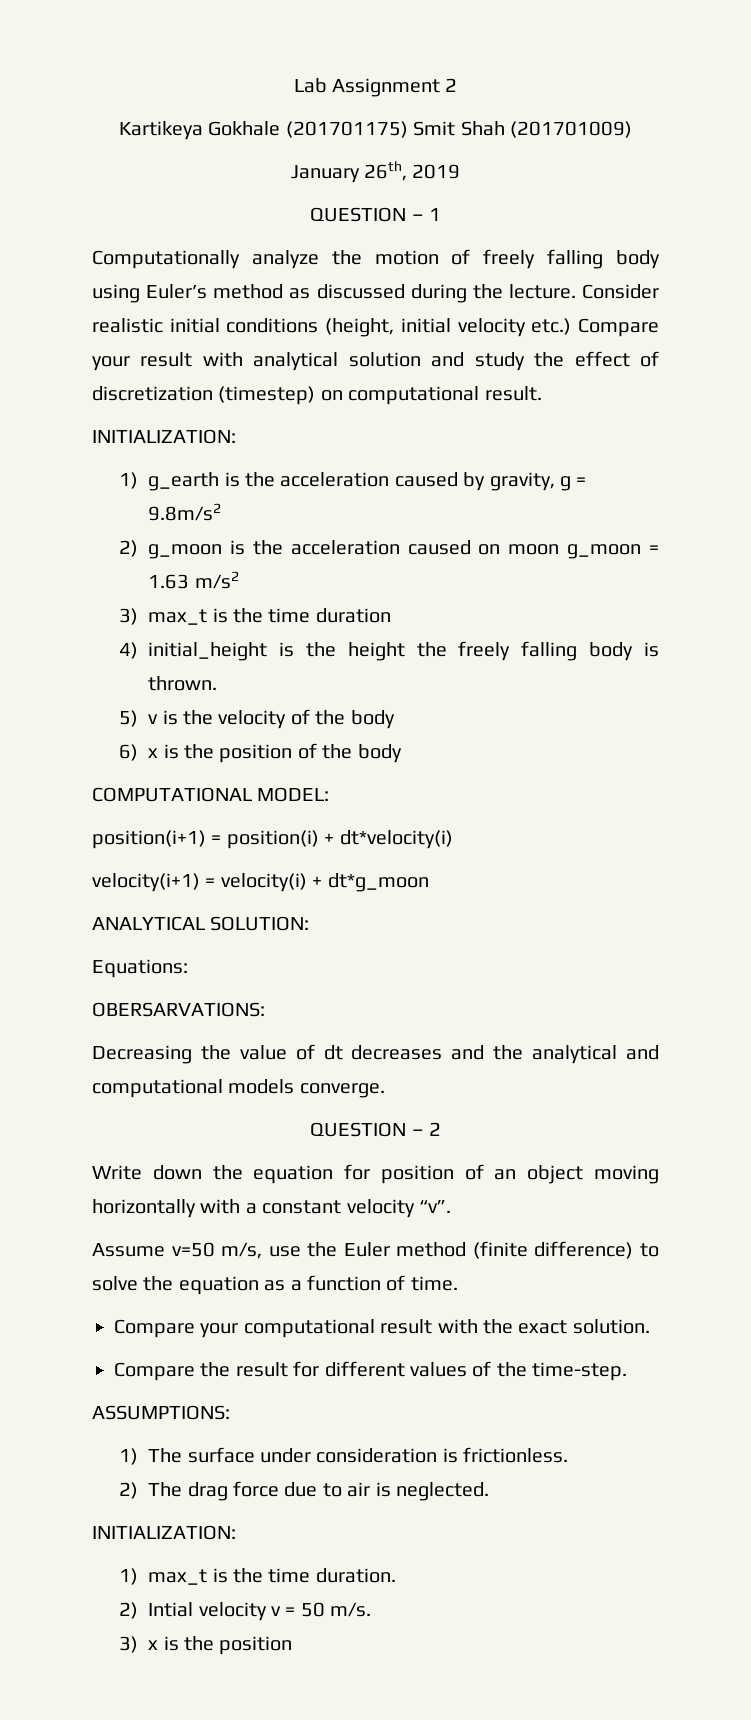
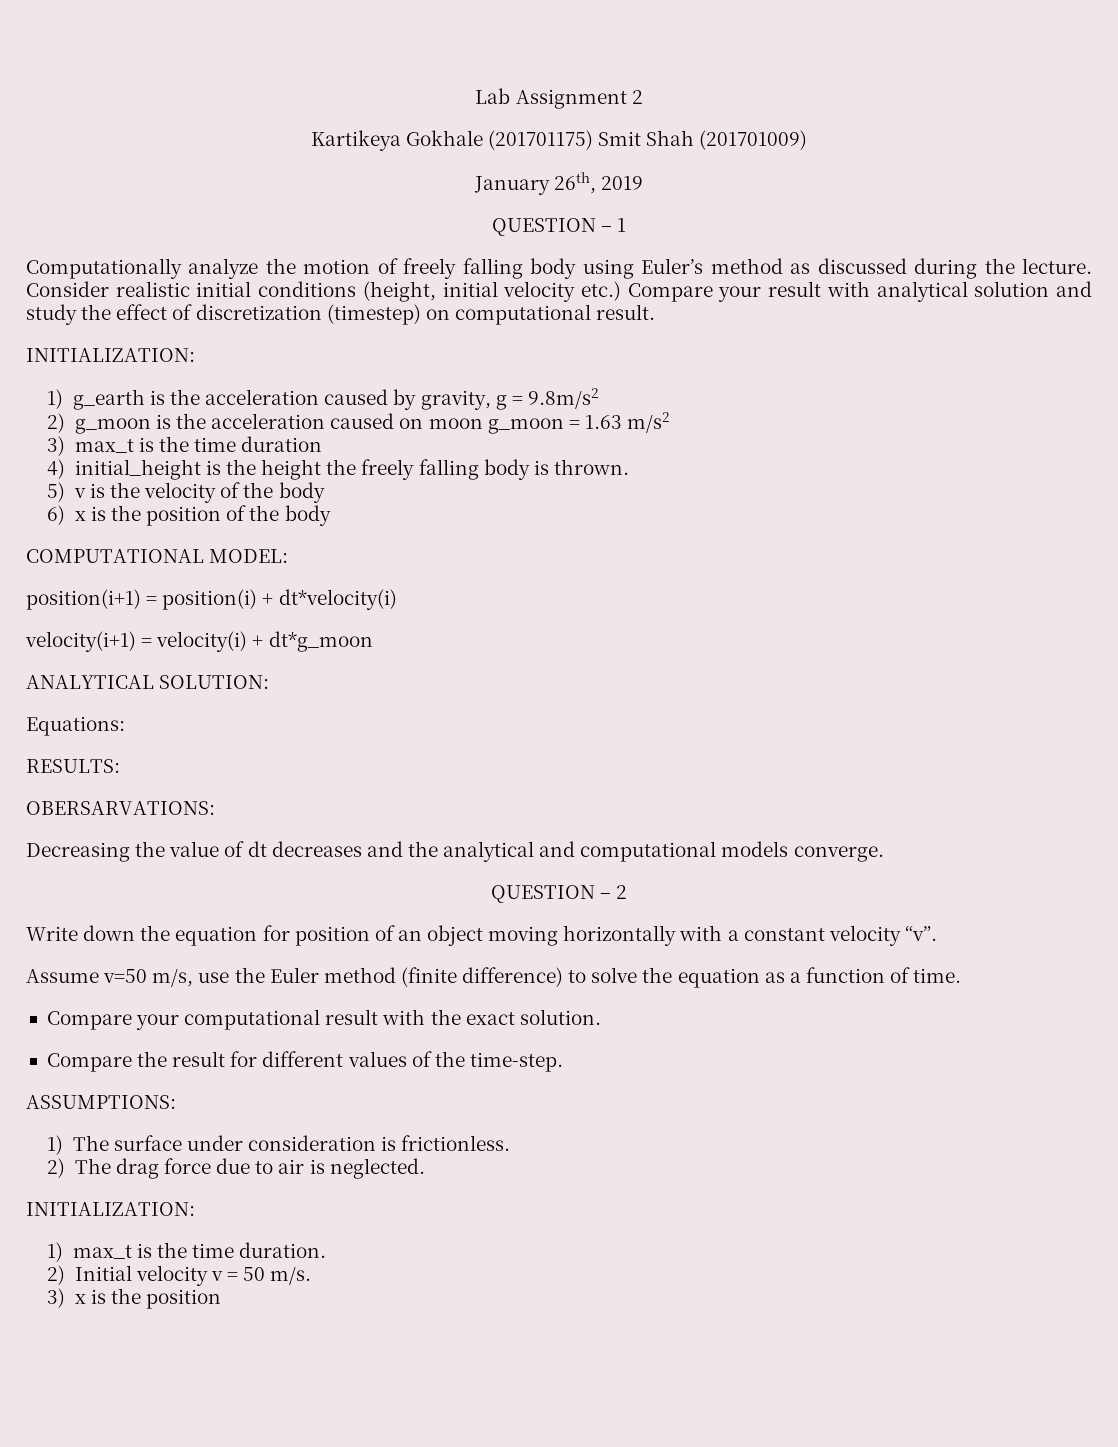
(188, 968) none -> [26,759,120,773] // RESULTS:
[148,1602,194,1617] Intial -> [74,1265,132,1281] Initial

